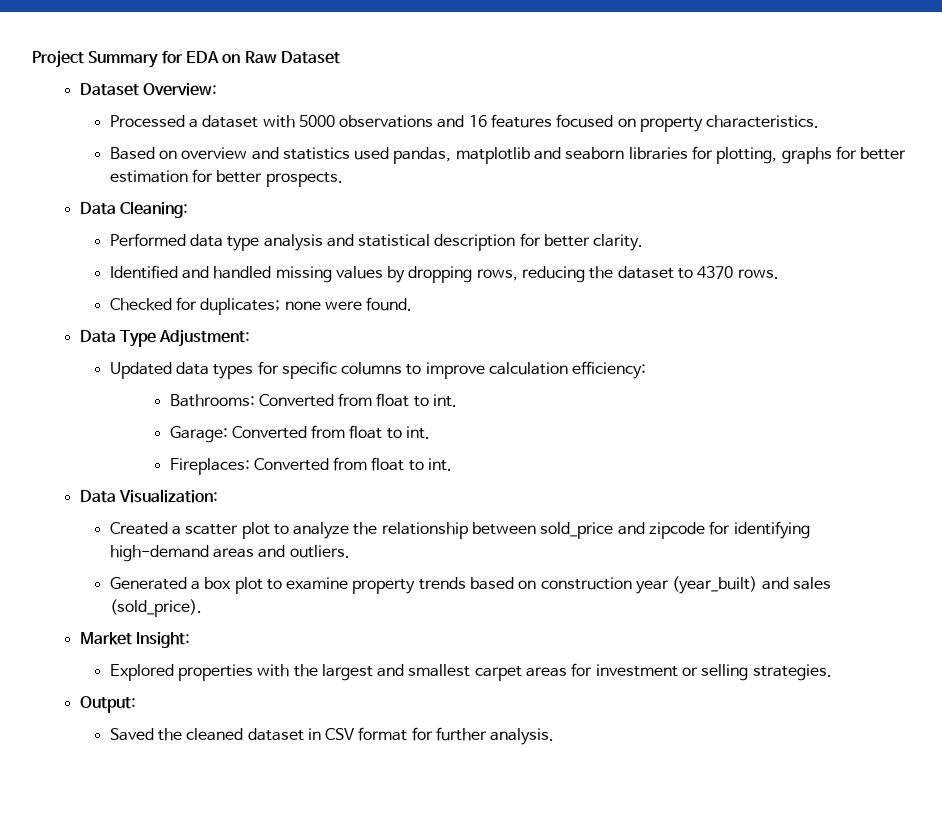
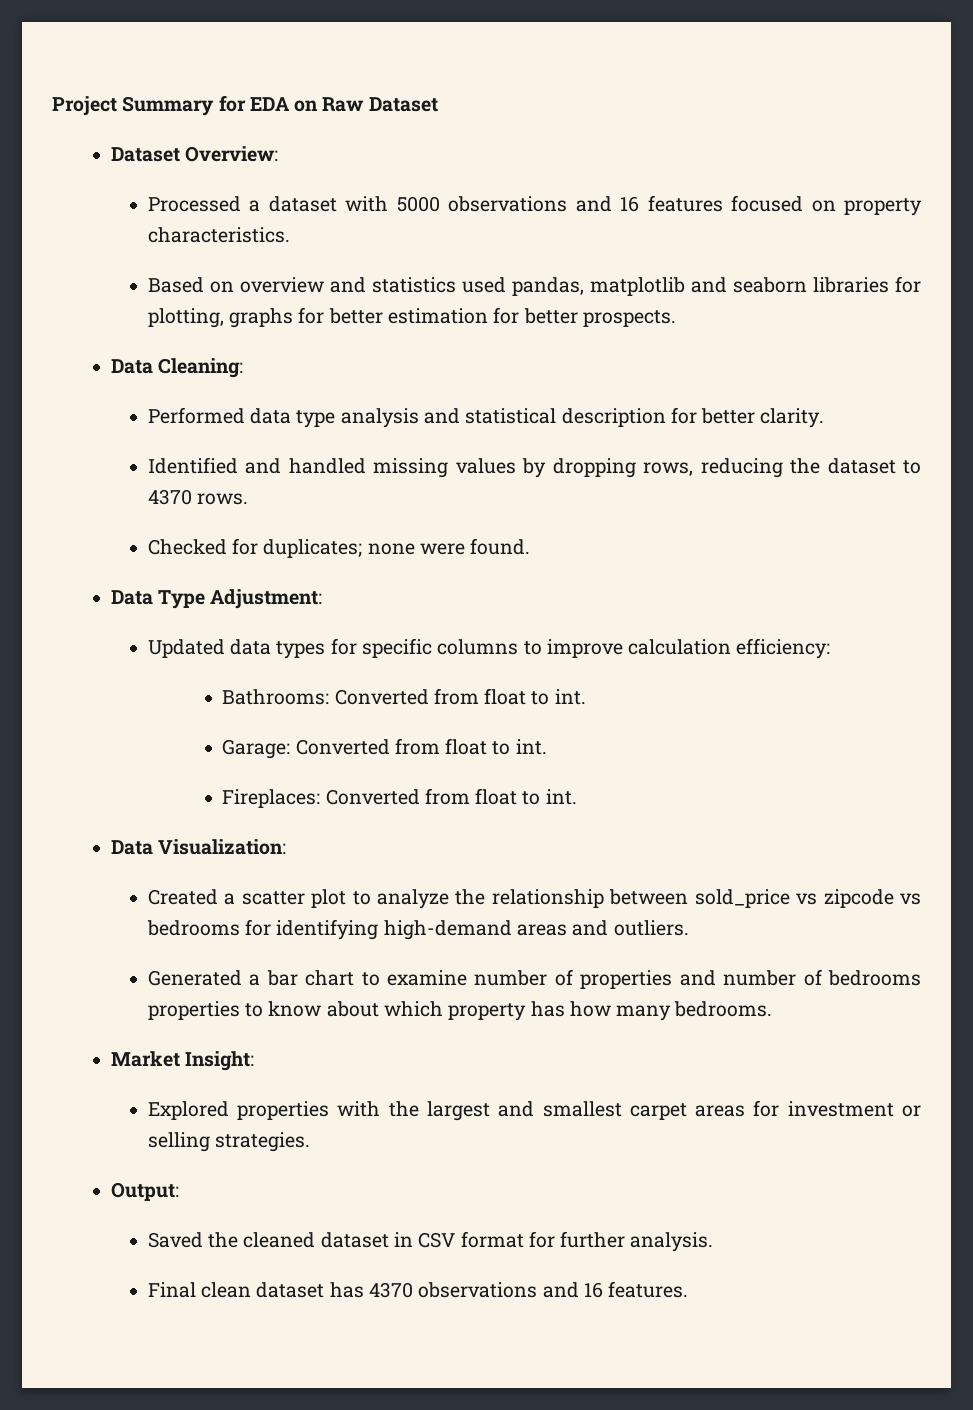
[617,522,706,539] and zipcode -> [796,889,921,908] [146,920,240,936] vs zipcode vs bedrooms
[204,576,832,594] [109,599,202,617] box plot to examine property trends based on construction year (year_built) and sales (sold_price). -> [266,969,921,989] [147,1001,773,1021] bar chart to examine number of properties and number of bedrooms properties to know about which property has how many bedrooms.
(555, 736) none -> [147,1281,689,1298] // Final clean dataset has 4370 observations and 16 features.

